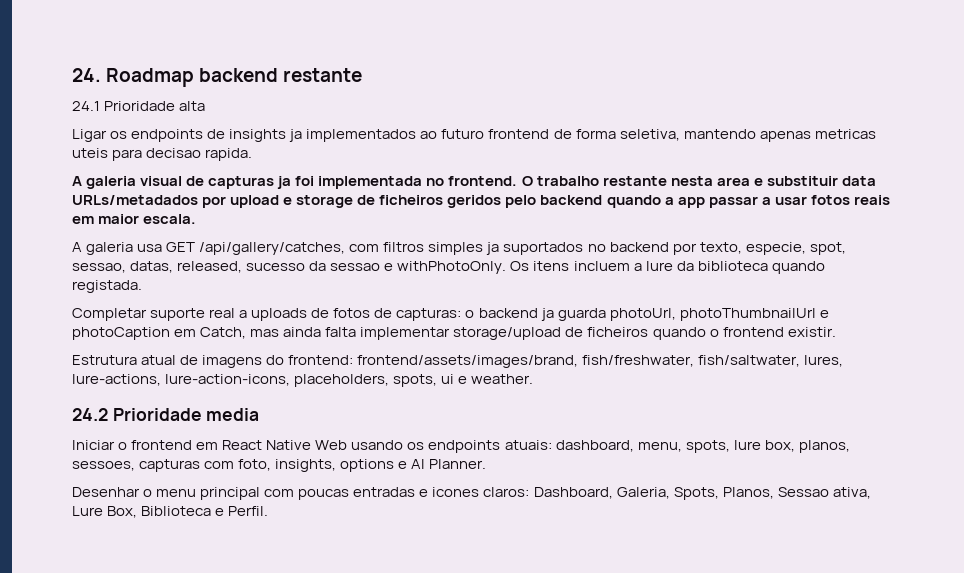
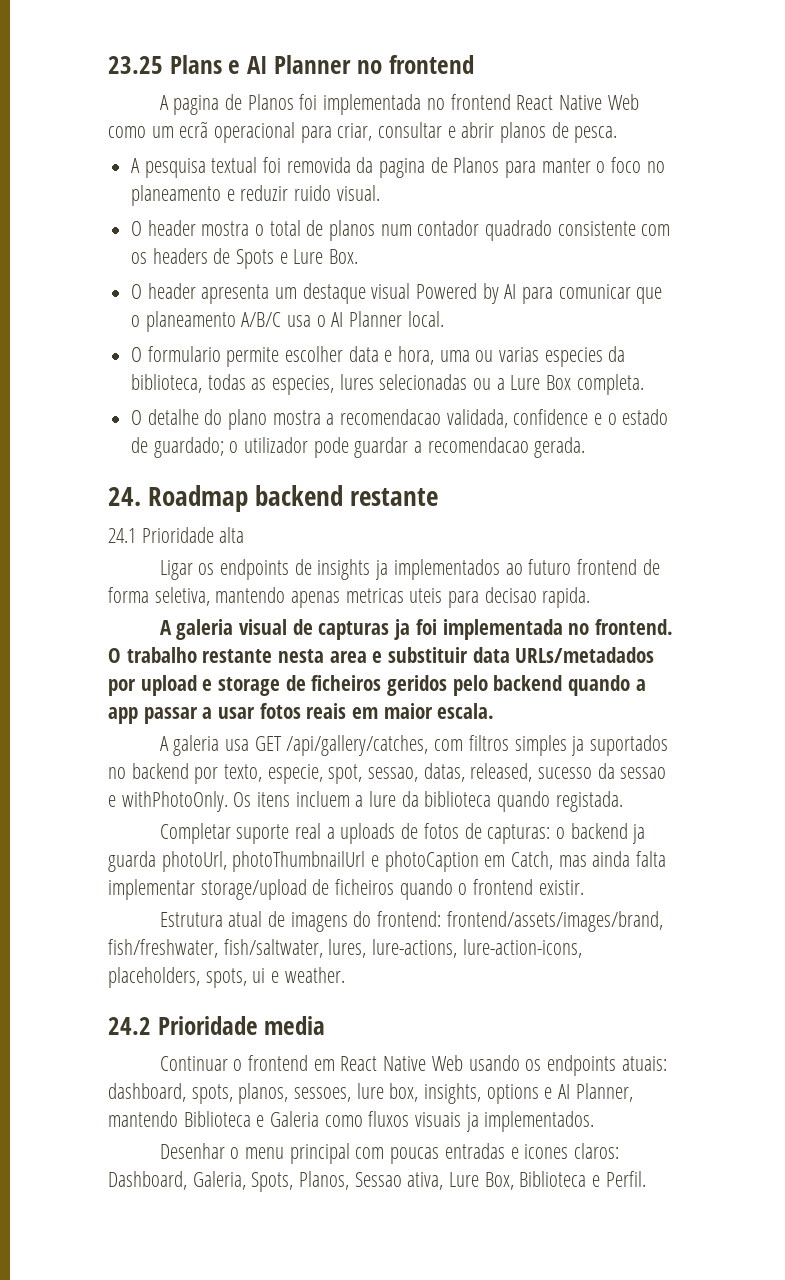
(72, 75) none -> [108,55,474,74] [159,94,639,115] [108,121,618,143] [131,157,665,178] [131,185,380,206] [131,220,671,241] [131,248,359,269] [131,283,663,304] [131,311,444,332] [131,346,626,367] [131,374,644,395] [131,409,669,430] [131,437,586,458] 23.25 Plans e AI Planner no frontend // A pagina de Planos foi implementada no frontend React Native Web como um ecrã operacional para criar, consultar e abrir planos de pesca. // A pesquisa textual foi removida da pagina de Planos para manter o foco no planeamento e reduzir ruido visual. // O header mostra o total de planos num contador quadrado consistente com os headers de Spots e Lure Box. // O header apresenta um destaque visual Powered by AI para comunicar que o planeamento A/B/C usa o AI Planner local. // O formulario permite escolher data e hora, uma ou varias especies da biblioteca, todas as especies, lures selecionadas ou a Lure Box completa. // O detalhe do plano mostra a recomendacao validada, confidence e o estado de guardado; o utilizador pode guardar a recomendacao gerada. //
[72,440,115,450] Iniciar -> [159,1056,228,1071] Continuar
[637,440,850,453] [72,459,487,472] menu, spots, lure box, planos, sessoes, capturas com foto, insights, options e AI Planner. -> [191,1083,633,1104] [108,1111,595,1132] spots, planos, sessoes, lure box, insights, options e AI Planner, mantendo Biblioteca e Galeria como fluxos visuais ja implementados.

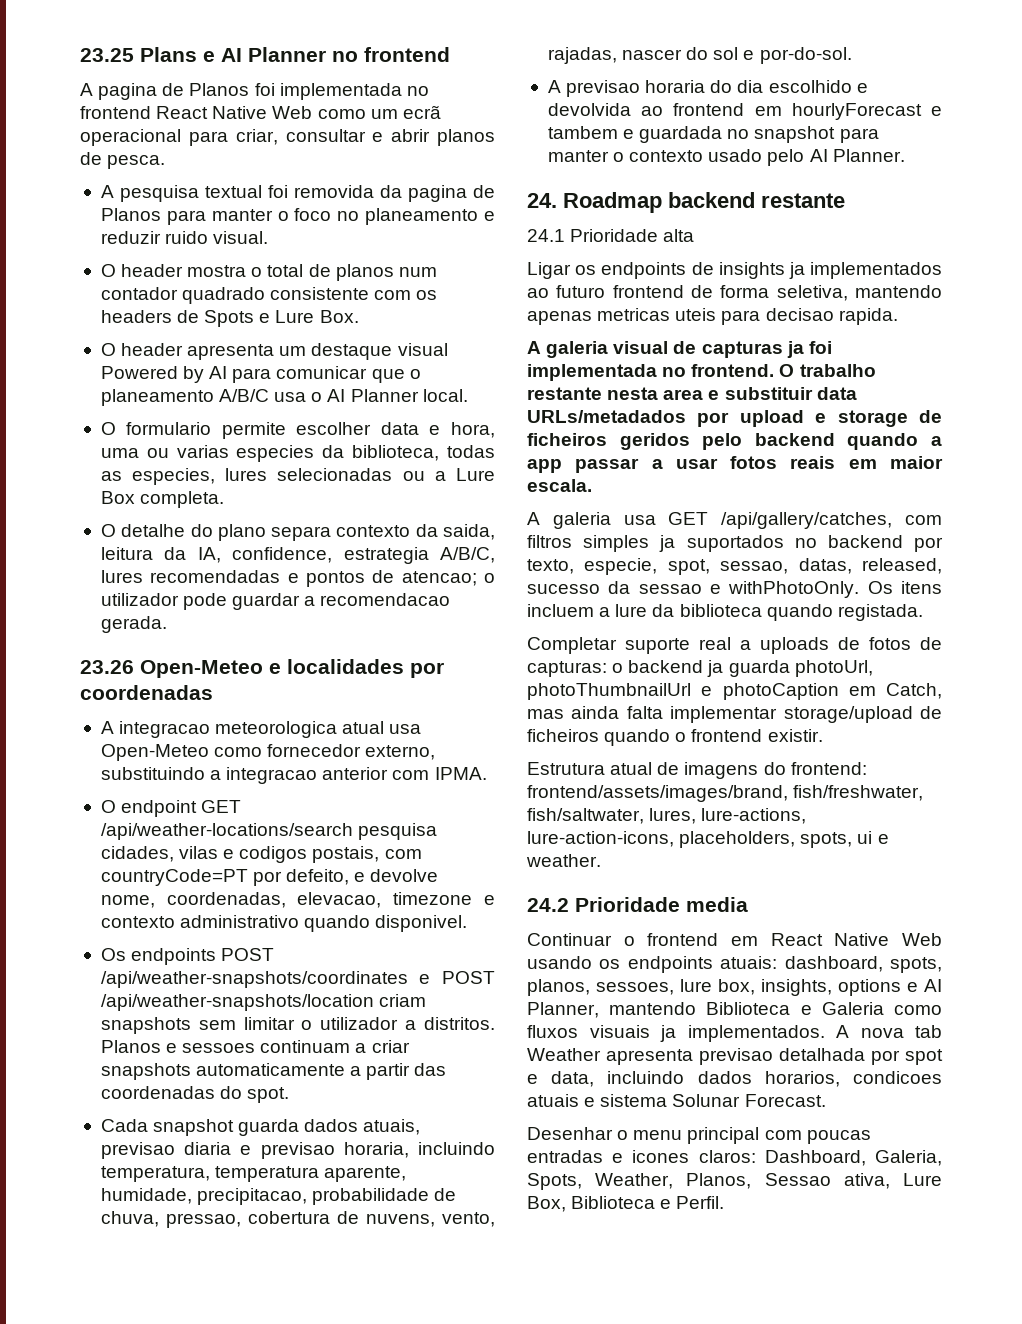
[272,409,669,428] [131,437,224,458] mostra a recomendacao validada, confidence e o estado de guardado; -> [271,524,496,541] [100,547,496,564] [100,570,477,587] separa contexto da saida, leitura da IA, confidence, estrategia A/B/C, lures recomendadas e pontos de atencao;
(586, 447) none -> [80,659,444,678] [80,685,213,700] [100,721,422,738] [100,744,436,761] [100,767,487,784] [100,800,242,817] [100,823,438,840] [100,846,422,863] [100,869,439,886] [100,892,496,908] [100,915,468,932] [100,948,275,965] [100,971,495,988] [100,994,427,1011] [100,1017,496,1034] [100,1040,410,1053] [100,1063,447,1080] [100,1086,290,1103] [100,1119,421,1136] [100,1142,496,1159] [100,1166,407,1182] [100,1188,457,1205] [100,1211,495,1228] [547,47,852,64] [547,80,868,97] [547,103,942,120] [547,126,879,143] [547,149,905,166] // 23.26 Open-Meteo e localidades por coordenadas // A integracao meteorologica atual usa Open-Meteo como fornecedor externo, substituindo a integracao anterior com IPMA. // O endpoint GET /api/weather-locations/search pesquisa cidades, vilas e codigos postais, com countryCode=PT por defeito, e devolve nome, coordenadas, elevacao, timezone e contexto administrativo quando disponivel. // Os endpoints POST /api/weather-snapshots/coordinates e POST /api/weather-snapshots/location criam snapshots sem limitar o utilizador a distritos. Planos e sessoes continuam a criar snapshots automaticamente a partir das coordenadas do spot. // Cada snapshot guarda dados atuais, previsao diaria e previsao horaria, incluindo temperatura, temperatura aparente, humidade, precipitacao, probabilidade de chuva, pressao, cobertura de nuvens, vento, rajadas, nascer do sol e por-do-sol. // A previsao horaria do dia escolhido e devolvida ao frontend em hourlyForecast e tambem e guardada no snapshot para manter o contexto usado pelo AI Planner.
(595, 1121) none -> [836,1025,942,1038] [527,1048,943,1065] [527,1071,942,1087] [527,1094,826,1107] A nova tab Weather apresenta previsao detalhada por spot e data, incluindo dados horarios, condicoes atuais e sistema Solunar Forecast.
(294, 1182) none -> [595,1173,674,1189] Weather,

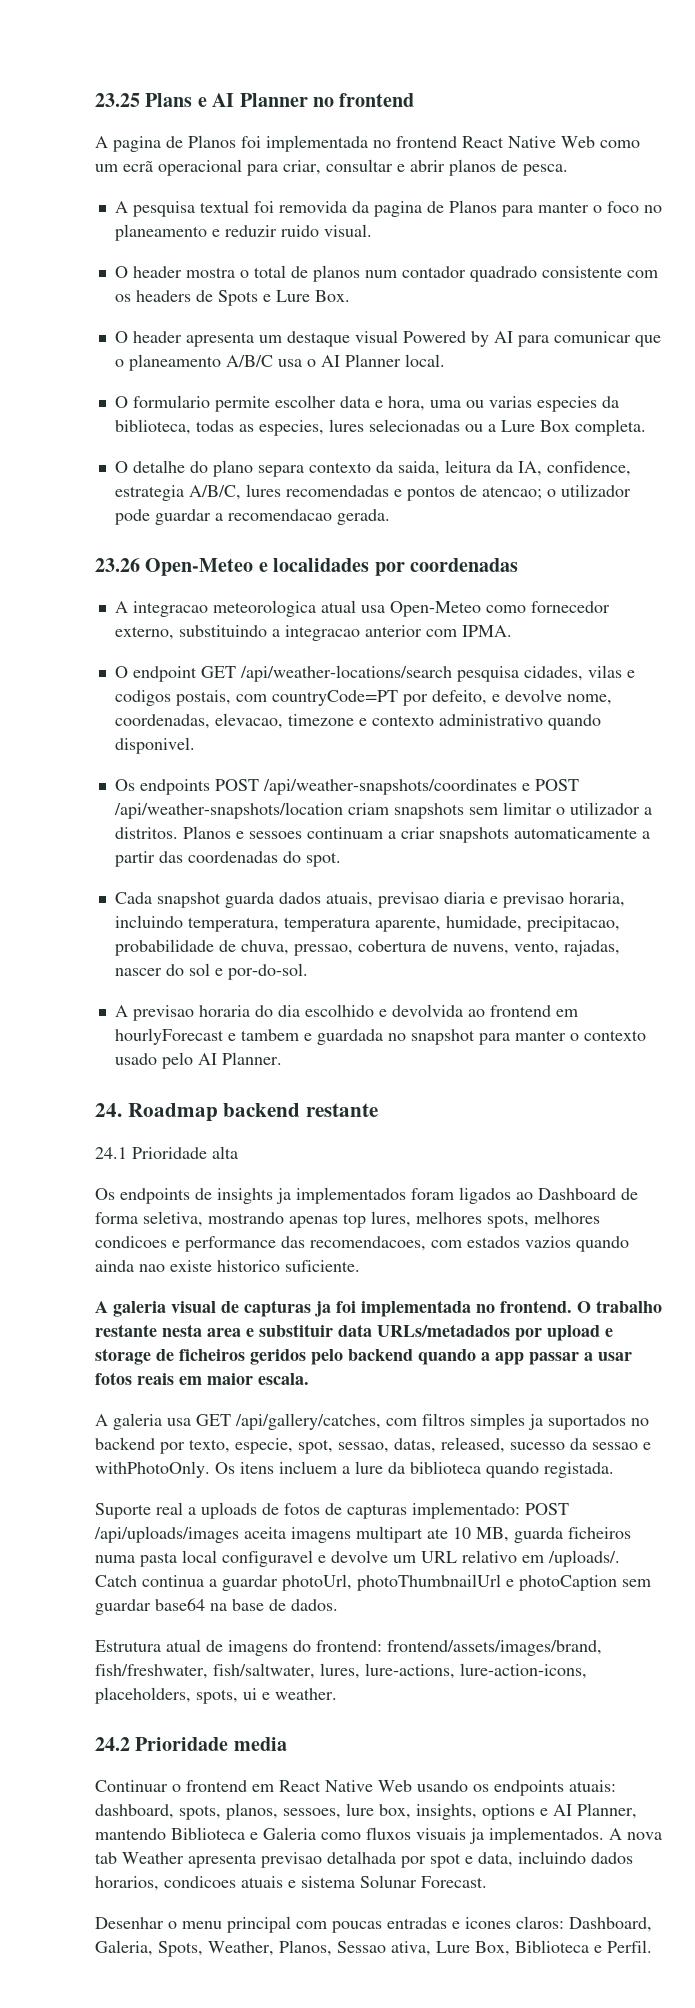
[527,262,597,279] Ligar os -> [95,1188,115,1200] Os
[527,285,942,301] [527,308,898,325] ao futuro frontend de forma seletiva, mantendo apenas metricas uteis para decisao rapida. -> [411,1187,638,1204] [95,1211,600,1228] [95,1236,629,1252] [95,1260,360,1272] foram ligados ao Dashboard de forma seletiva, mostrando apenas top lures, melhores spots, melhores condicoes e performance das recomendacoes, com estados vazios quando ainda nao existe historico suficiente.
[527,637,690,654] Completar suporte -> [95,1503,151,1519] Suporte
[527,660,873,677] [527,683,942,700] [527,706,942,723] [527,729,823,746] capturas: o backend ja guarda photoUrl, photoThumbnailUrl e photoCaption em Catch, mas ainda falta implementar storage/upload de ficheiros quando o frontend existir. -> [347,1502,569,1519] [94,1526,631,1543] [95,1550,620,1567] [95,1574,651,1591] [95,1598,338,1615] capturas implementado: POST /api/uploads/images aceita imagens multipart ate 10 MB, guarda ficheiros numa pasta local configuravel e devolve um URL relativo em /uploads/. Catch continua a guardar photoUrl, photoThumbnailUrl e photoCaption sem guardar base64 na base de dados.

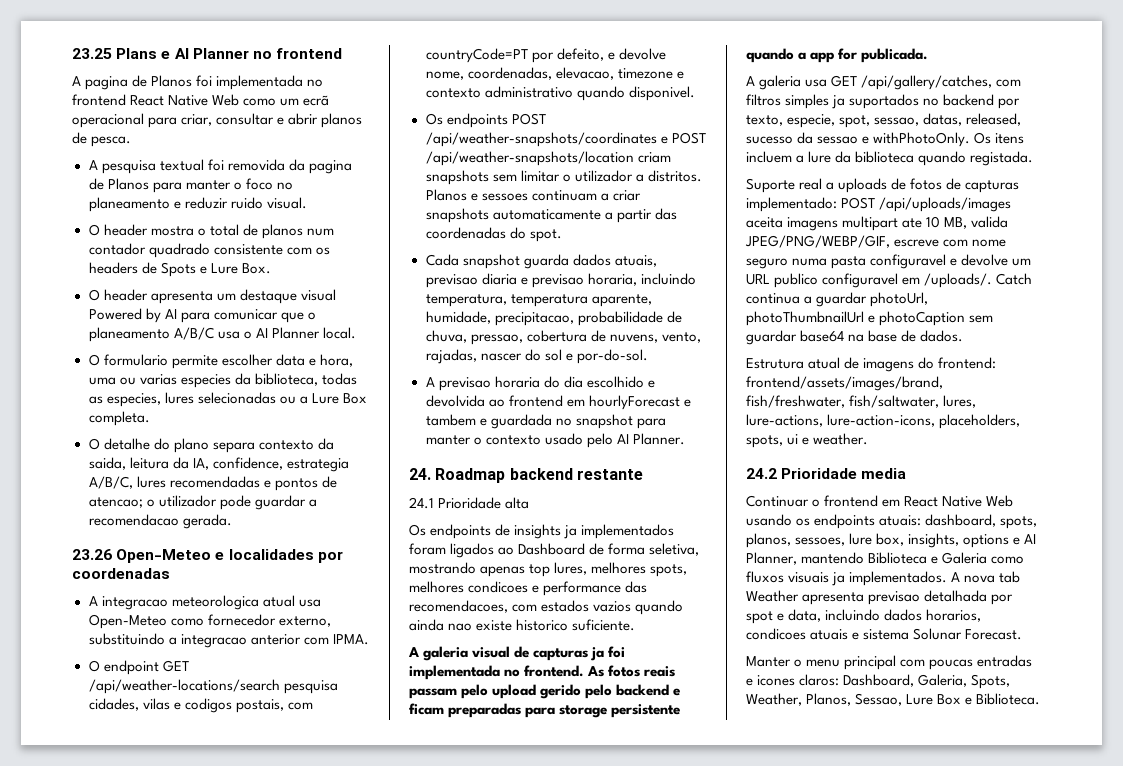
[577,1300,662,1313] [95,1324,613,1341] [95,1348,632,1365] [95,1372,309,1385] O trabalho restante nesta area e substituir data URLs/metadados por upload e storage de ficheiros geridos pelo backend quando a app passar a usar fotos reais em maior escala. -> [587,665,676,677] [409,684,681,699] [409,703,681,718] [746,48,929,63] As fotos reais passam pelo upload gerido pelo backend e ficam preparadas para storage persistente quando a app for publicada.
[514,1527,631,1543] guarda ficheiros -> [971,216,1009,228] [745,235,1007,248] [746,258,788,269] valida JPEG/PNG/WEBP/GIF, escreve com nome seguro
[182,1550,217,1563] local -> (867, 262) none
[462,1550,517,1563] relativo -> [774,273,899,288] publico configuravel
[95,1917,164,1929] Desenhar -> [746,656,791,667] Manter
[337,1940,652,1956] Sessao ativa, Lure Box, Biblioteca e Perfil. -> [855,693,1041,706] Sessao, Lure Box e Biblioteca.

